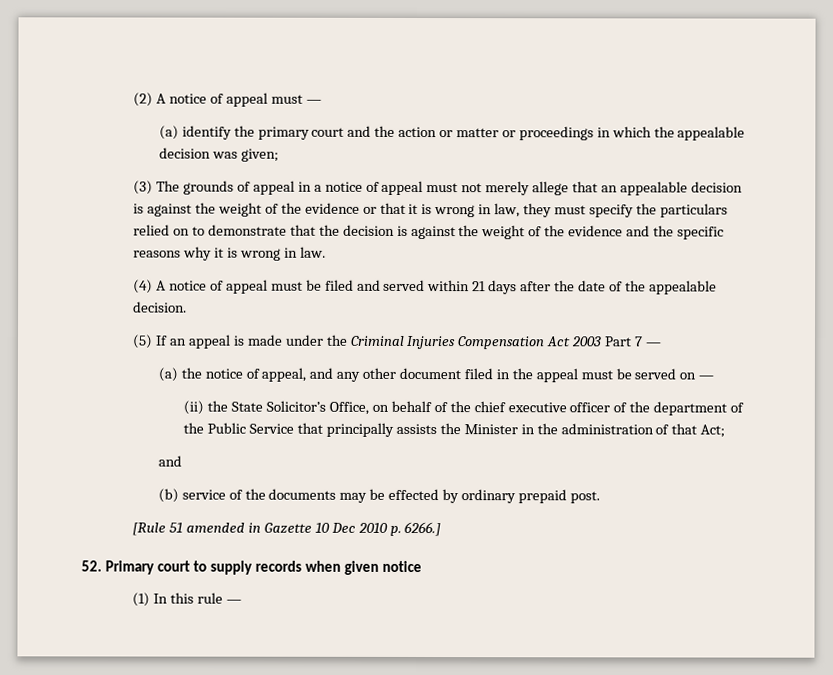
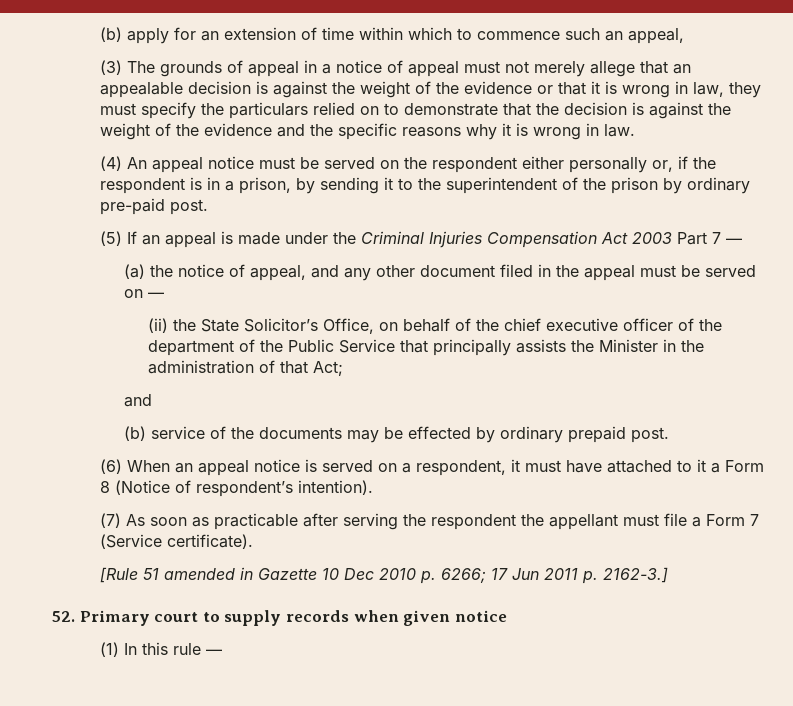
[133,92,322,107] [158,125,746,141] [158,147,279,162] (2) A notice of appeal must — // (a) identify the primary court and the action or matter or proceedings in which the appealable decision was given; -> [100,27,685,44] (b) apply for an extension of time within which to commence such an appeal,
[156,279,717,295] [133,301,188,313] A notice of appeal must be filed and served within 21 days after the date of the appealable decision. -> [127,156,717,173] [100,177,751,194] [100,198,209,215] An appeal notice must be served on the respondent either personally or, if the respondent is in a prison, by sending it to the superintendent of the prison by ordinary pre-paid post.
(600, 497) none -> [100,459,765,476] [100,480,374,497] [100,513,760,530] [100,534,254,549] // (6) When an appeal notice is served on a respondent, it must have attached to it a Form 8 (Notice of respondent’s intention). // (7) As soon as practicable after serving the respondent the appellant must file a Form 7 (Service certificate).
[404,521,442,537] 6266.] -> [441,567,669,584] 6266; 17 Jun 2011 p. 2162-3.]

